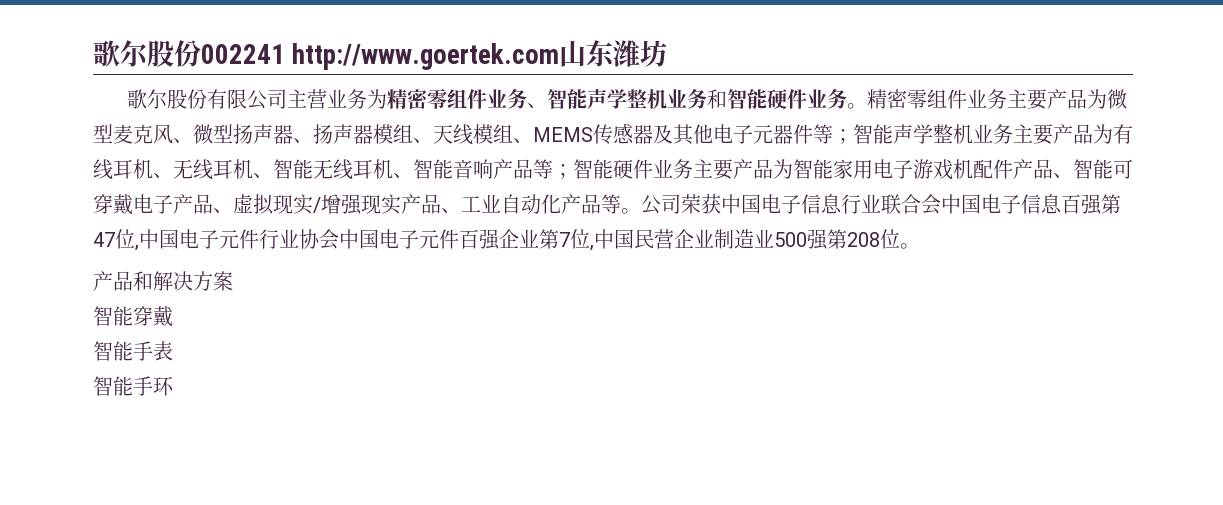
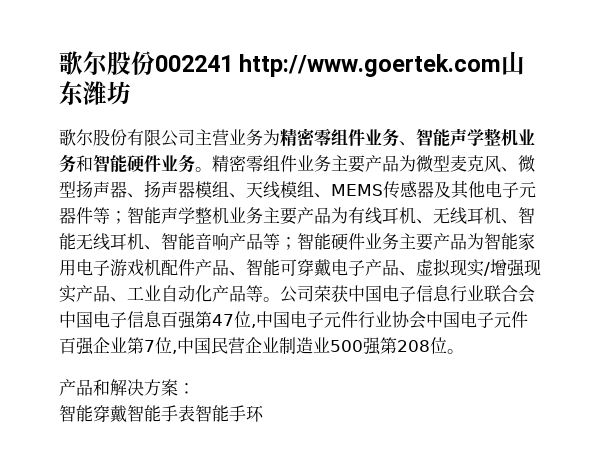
(233, 281) none -> [178,383,195,394] ：
(173, 316) // -> (127, 413) none
(173, 351) // -> (195, 413) none

